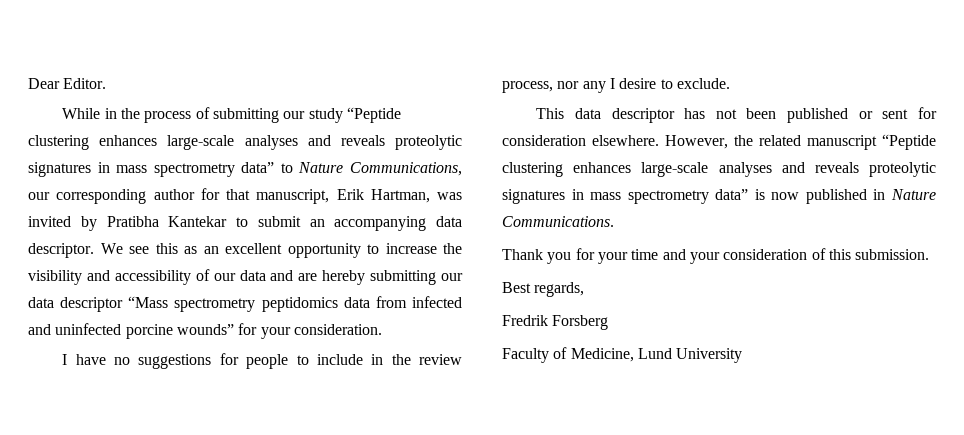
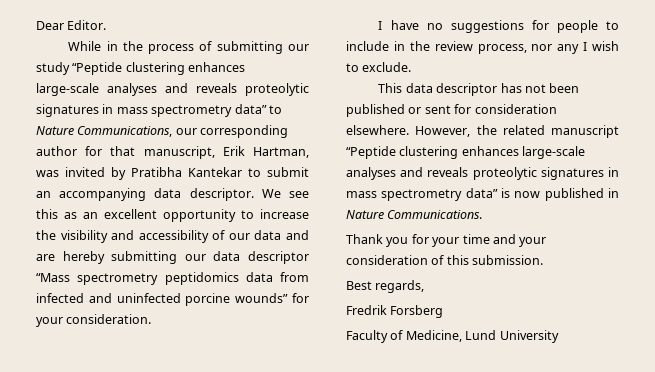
[619,78,657,89] desire -> [592,41,619,51] wish

